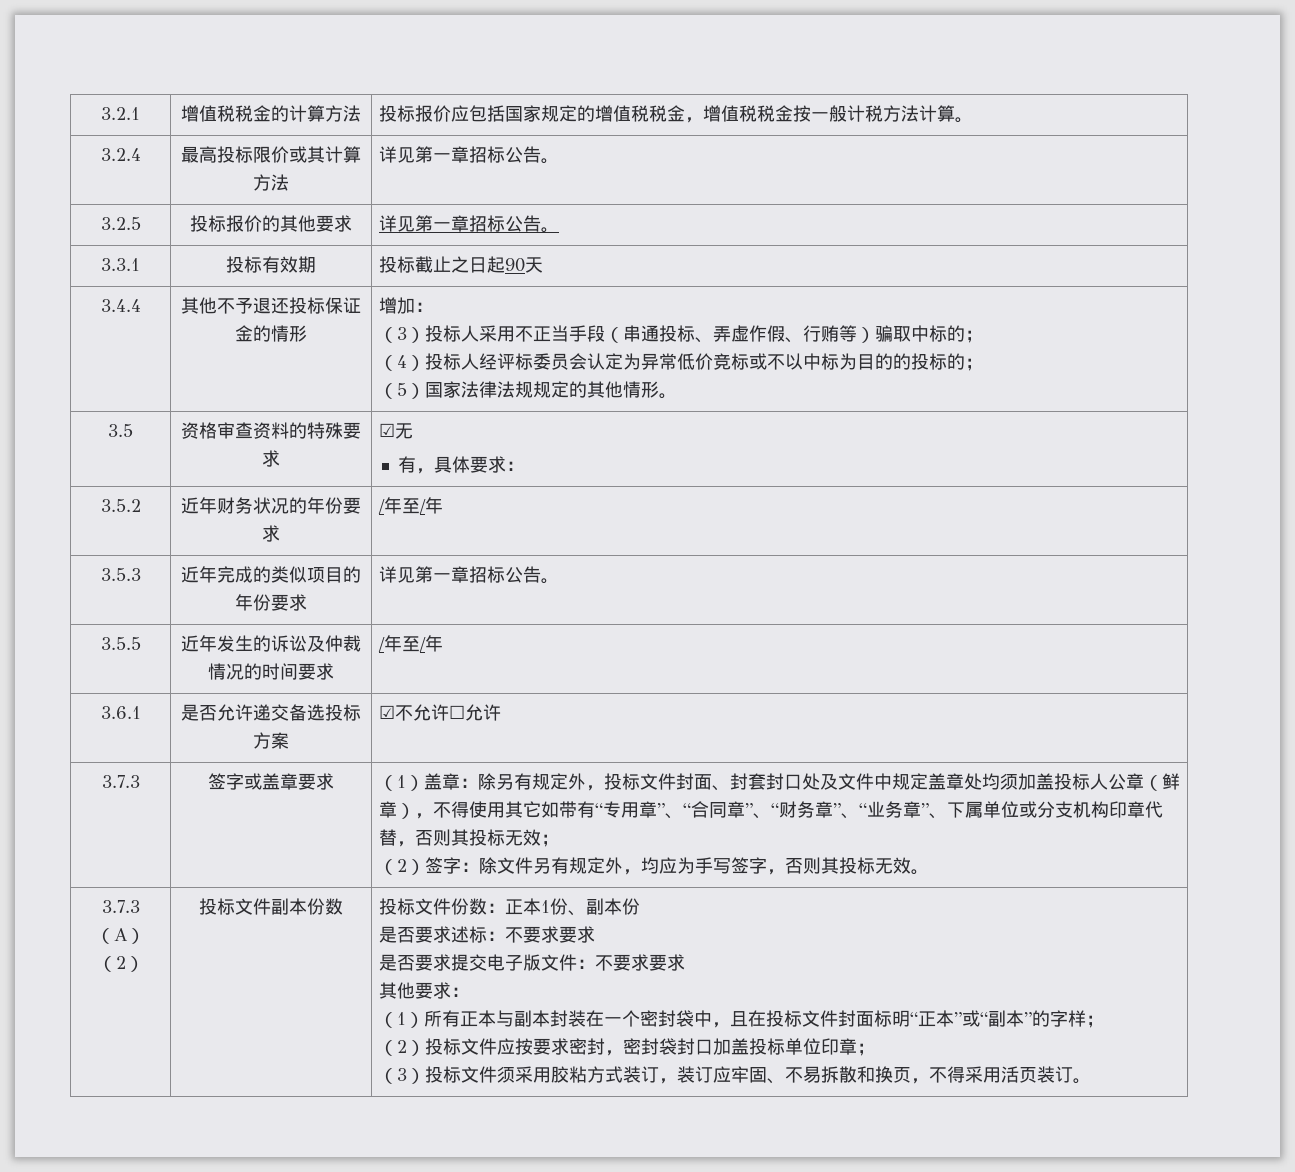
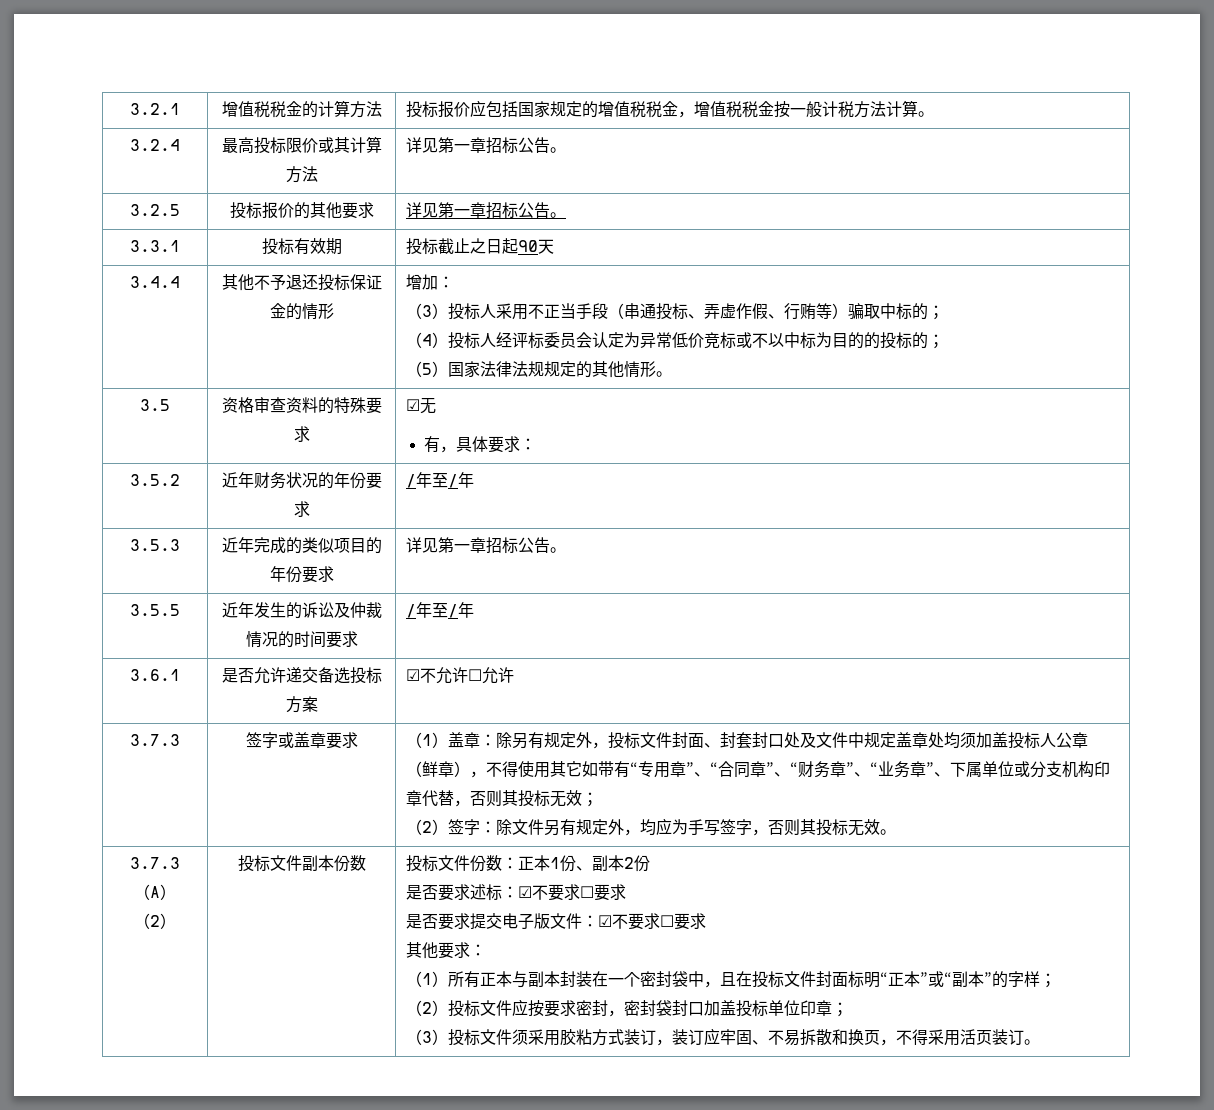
(622, 906) none -> [624,857,635,869] 2
[504,926,559,943] 不要求 -> [518,884,595,901] ☑不要求☐
[594,954,649,971] 不要求 -> [598,913,675,930] ☑不要求☐

